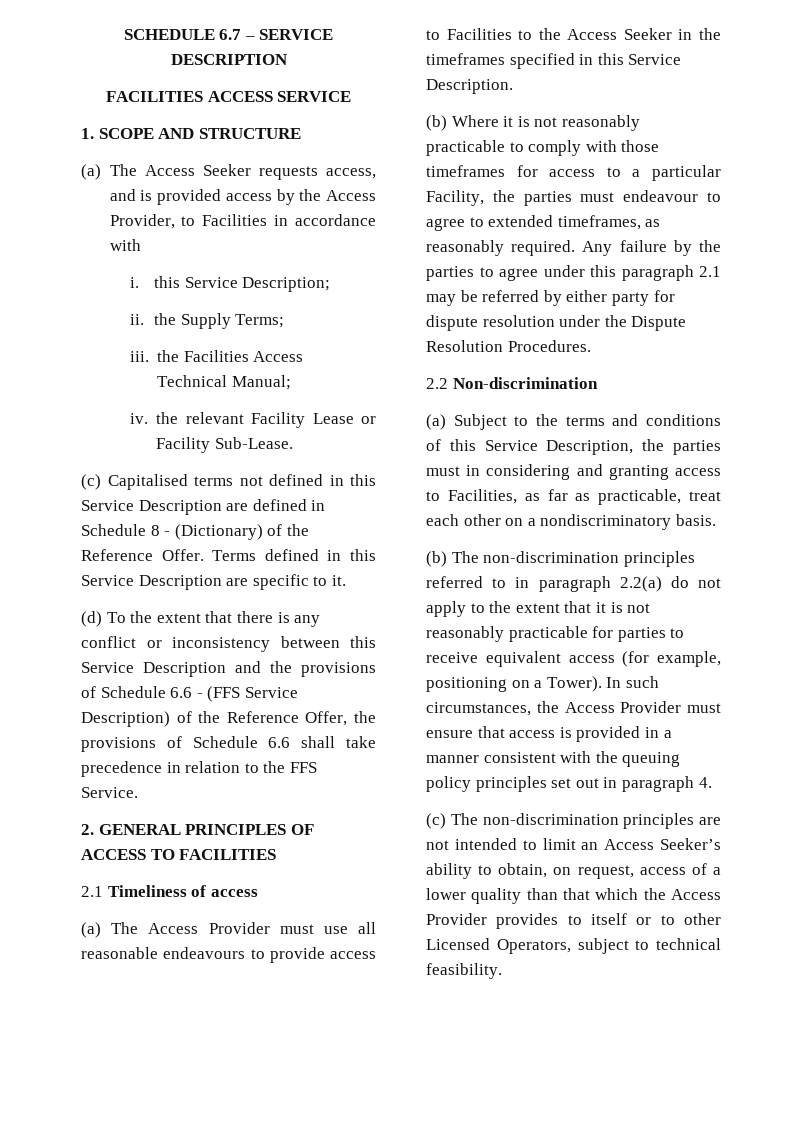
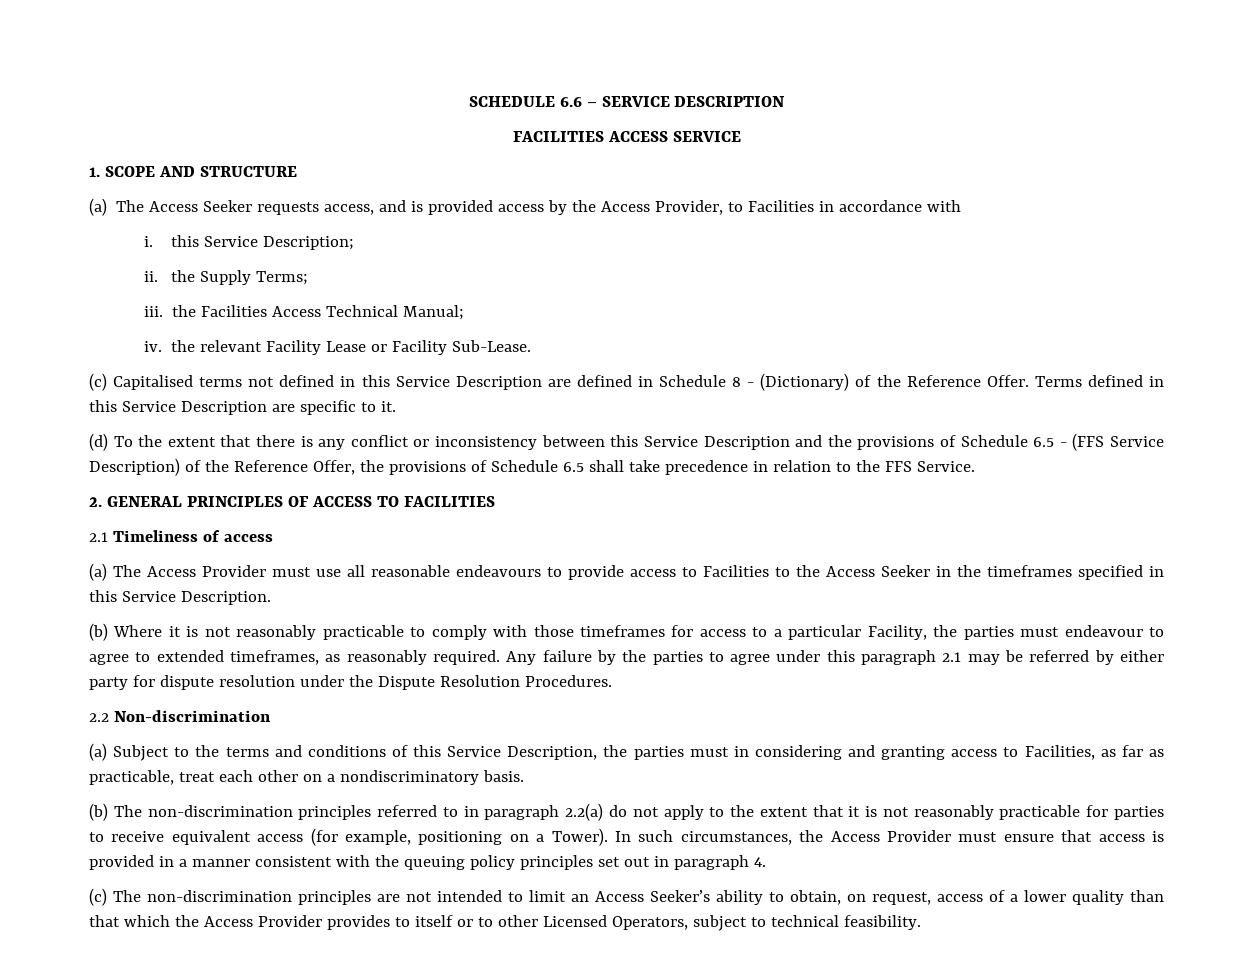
[219,29,242,40] 6.7 -> [559,97,582,107] 6.6
[170,687,193,698] 6.6 -> [1033,437,1055,447] 6.5
[268,737,291,748] 6.6 -> [562,462,584,472] 6.5

